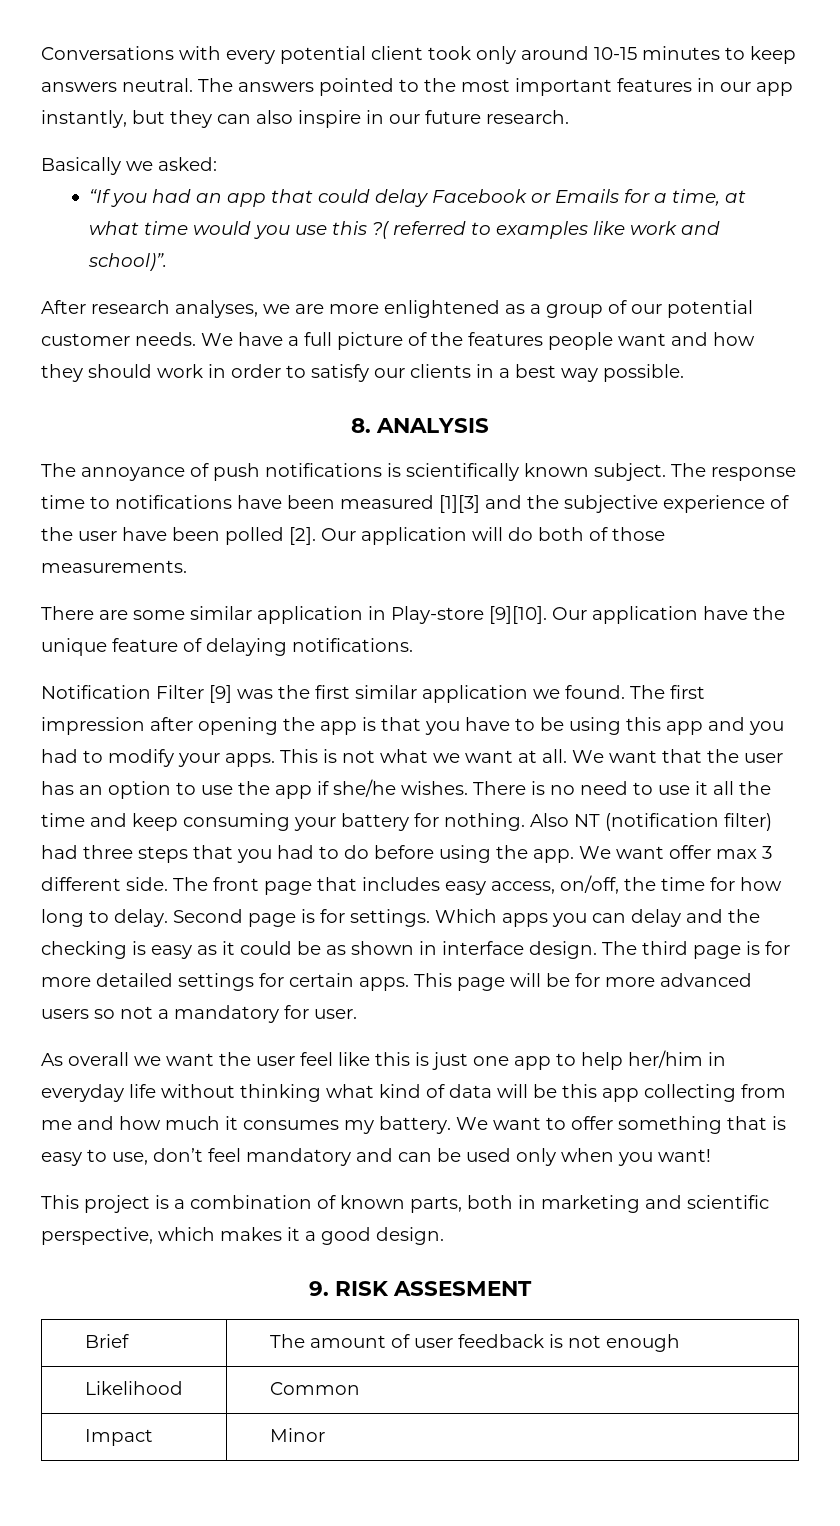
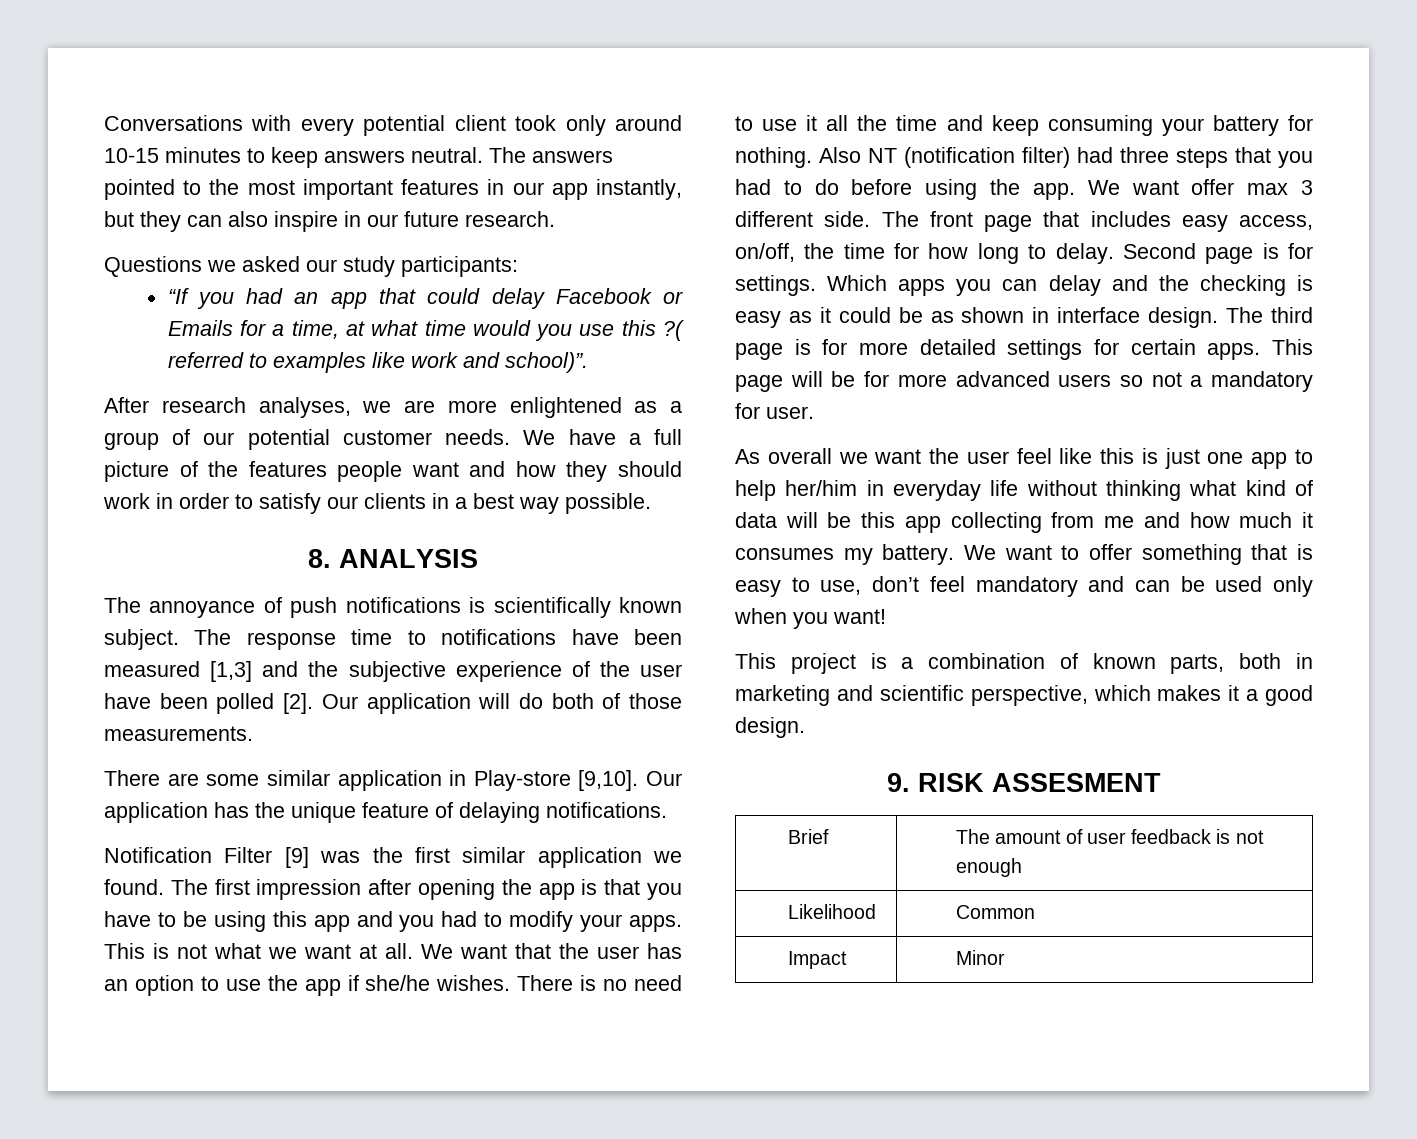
[41,157,217,175] Basically we asked: -> [104,256,518,277] Questions we asked our study participants:
[439,495,480,513] [1][3] -> [210,661,253,682] [1,3]
[489,606,748,624] [9][10]. Our application have -> [578,770,682,791] [104,802,249,823] [9,10]. Our application has

